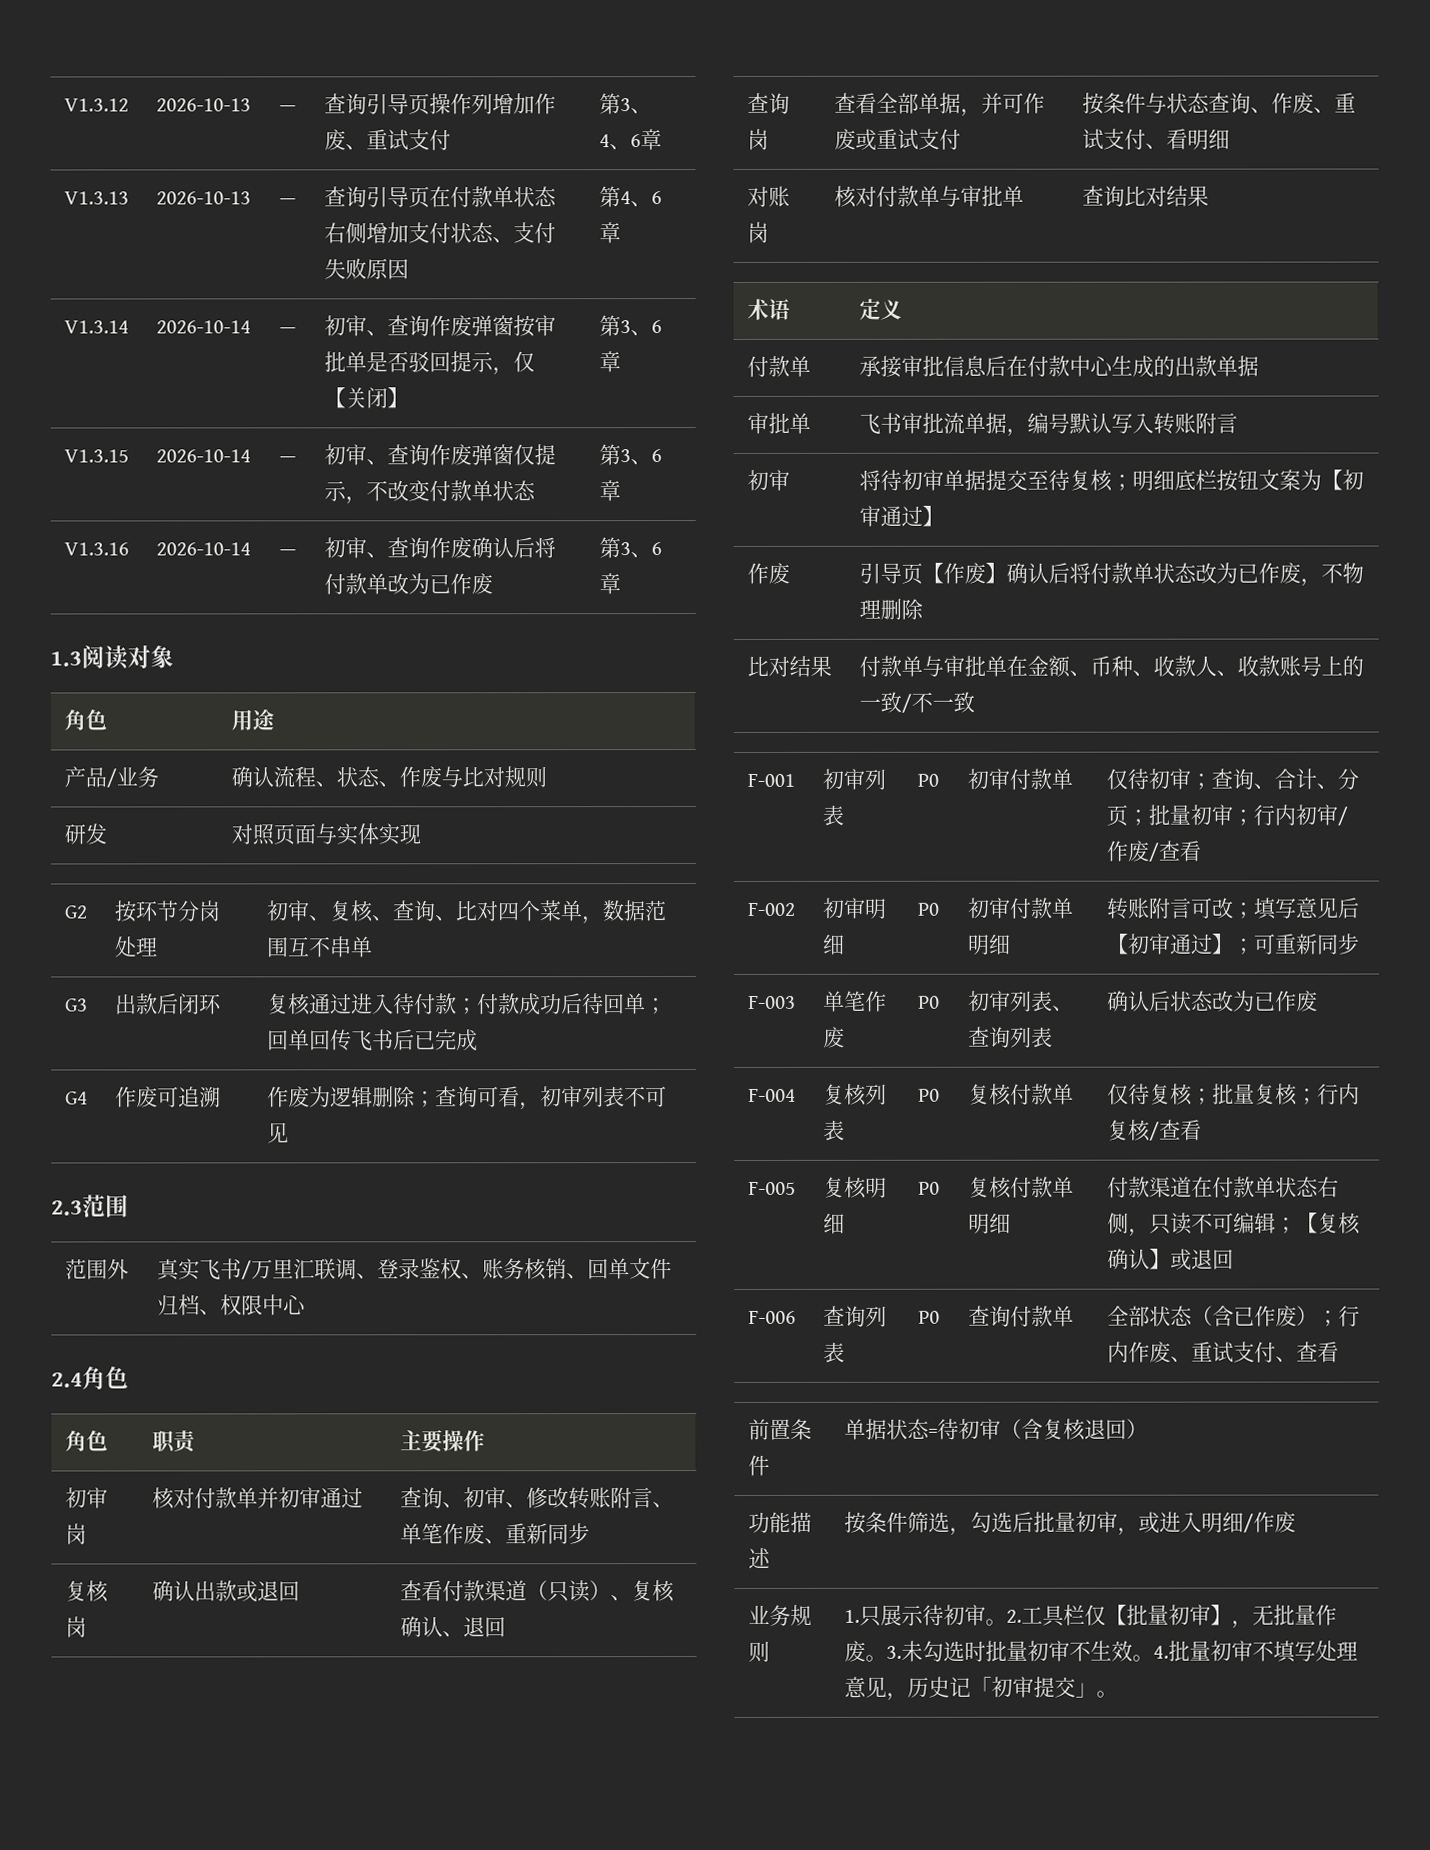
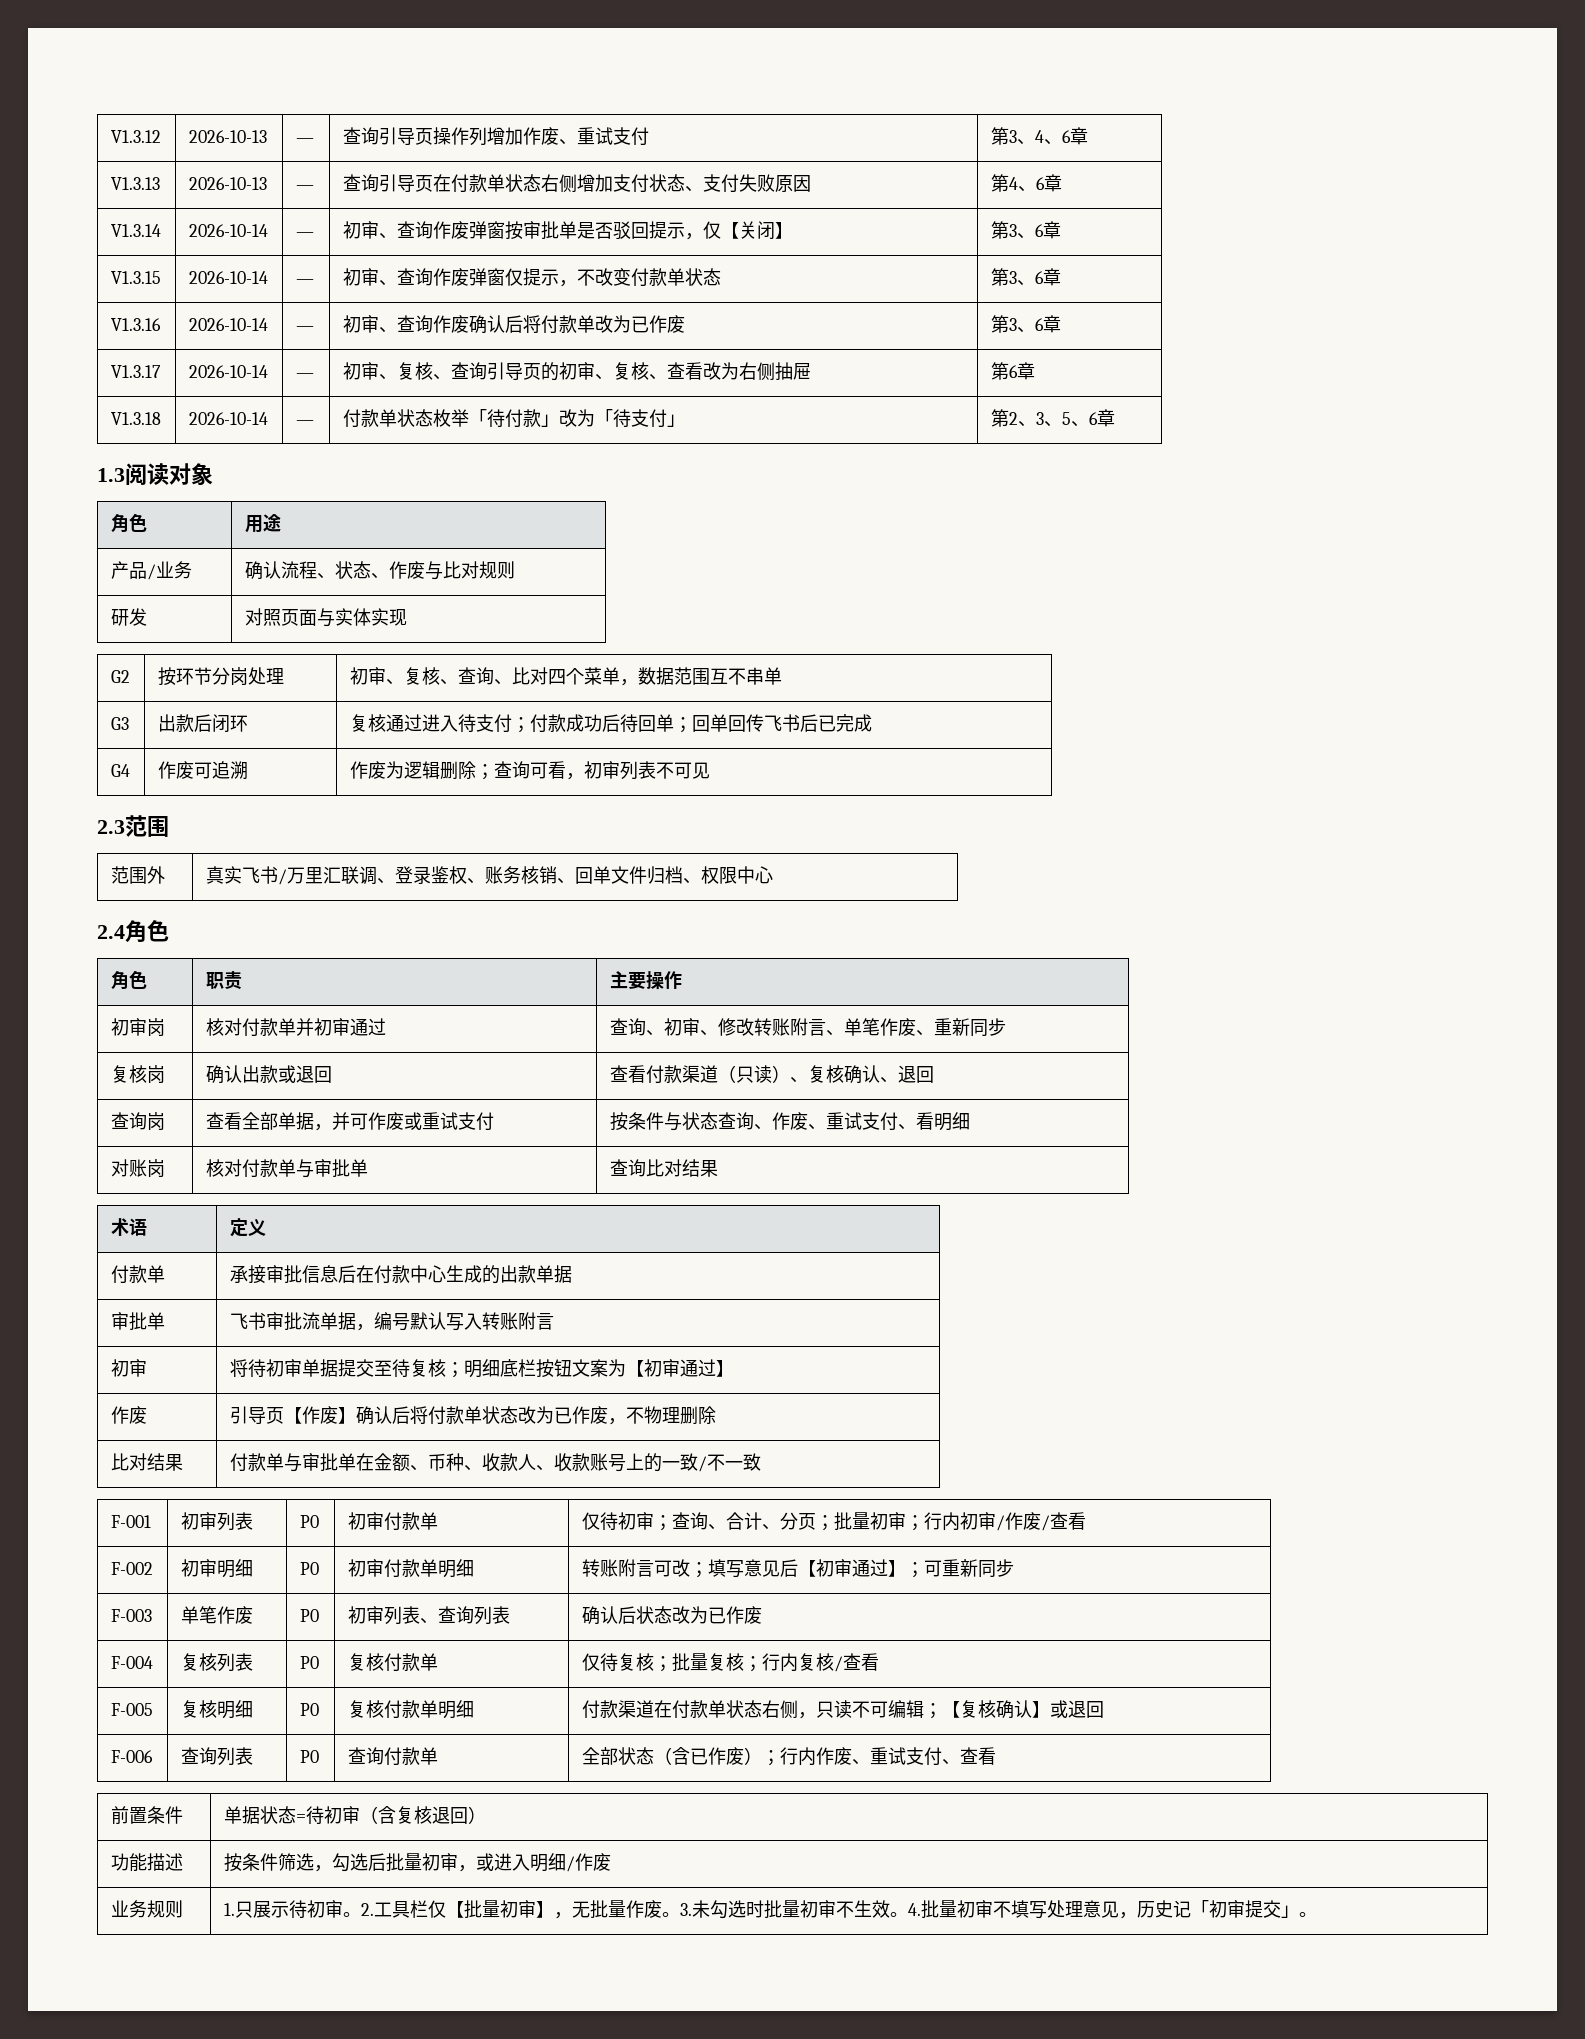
(621, 584) none -> [110,365,161,378] [188,365,268,378] [295,373,314,378] [342,362,811,381] [990,362,1035,380] [110,412,161,425] [188,412,268,425] [295,420,314,425] [342,409,685,428] [990,409,1115,427] // V1.3.17 | 2026-10-14 | — | 初审、复核、查询引导页的初审、复核、查看改为右侧抽屉 | 第6章 // V1.3.18 | 2026-10-14 | — | 付款单状态枚举「待付款」改为「待支付」 | 第2、3、5、6章
[413,993,457,1015] 付款 -> [475,714,512,733] 支付

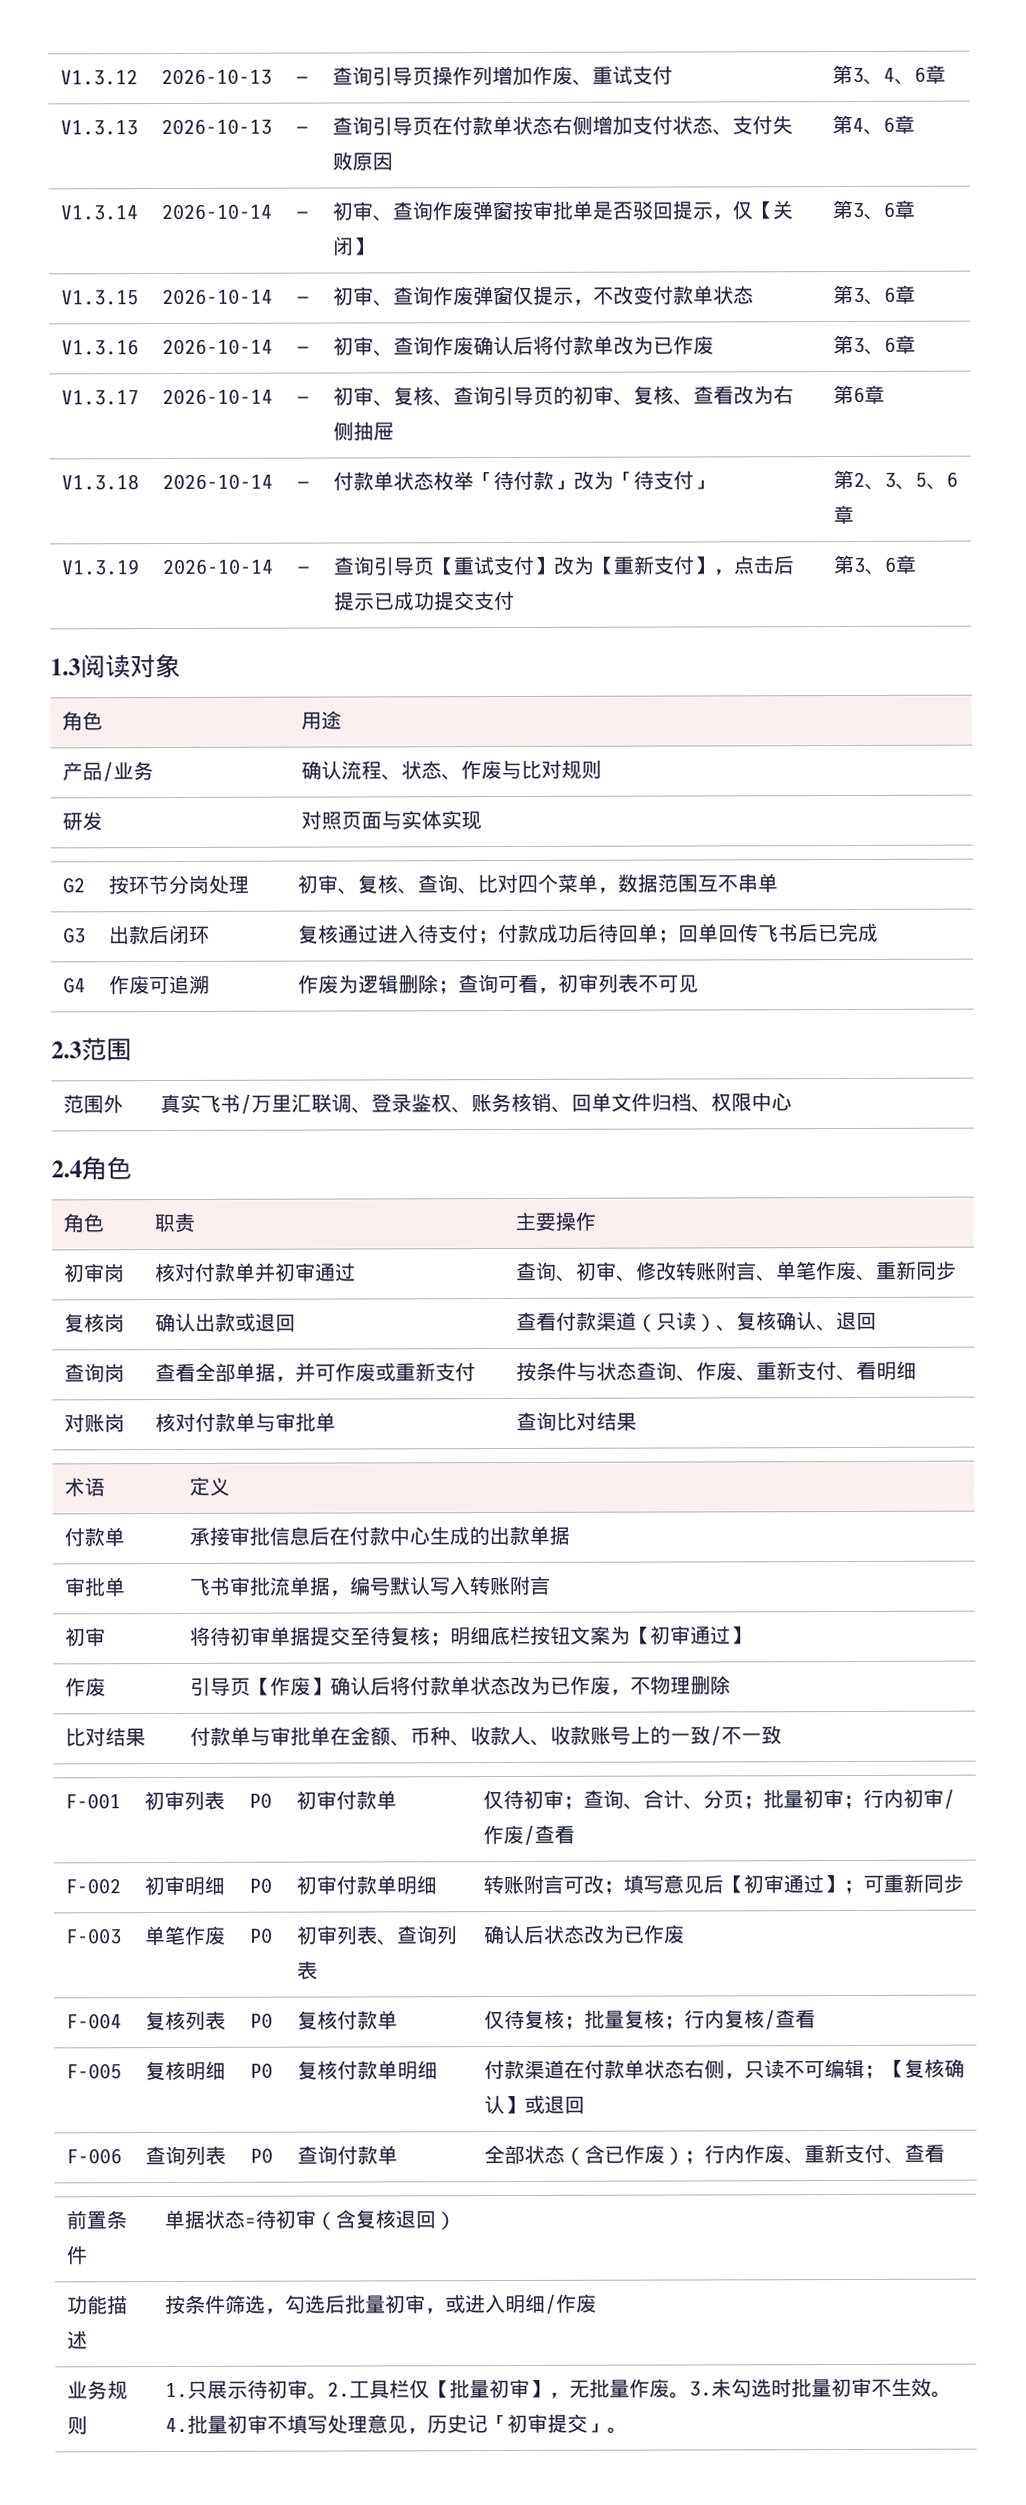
(1115, 418) none -> [60,559,139,576] [161,558,273,576] [296,566,309,574] [332,555,794,576] [333,590,515,611] [832,554,916,575] // V1.3.19 | 2026-10-14 | — | 查询引导页【重试支付】改为【重新支付】，点击后提示已成功提交支付 | 第3、6章
[439,1112,458,1130] 试 -> [414,1362,436,1382] 新
[843,1112,862,1130] 试 -> [775,1361,797,1381] 新
[887,1747,906,1765] 试 -> [823,2144,845,2164] 新

